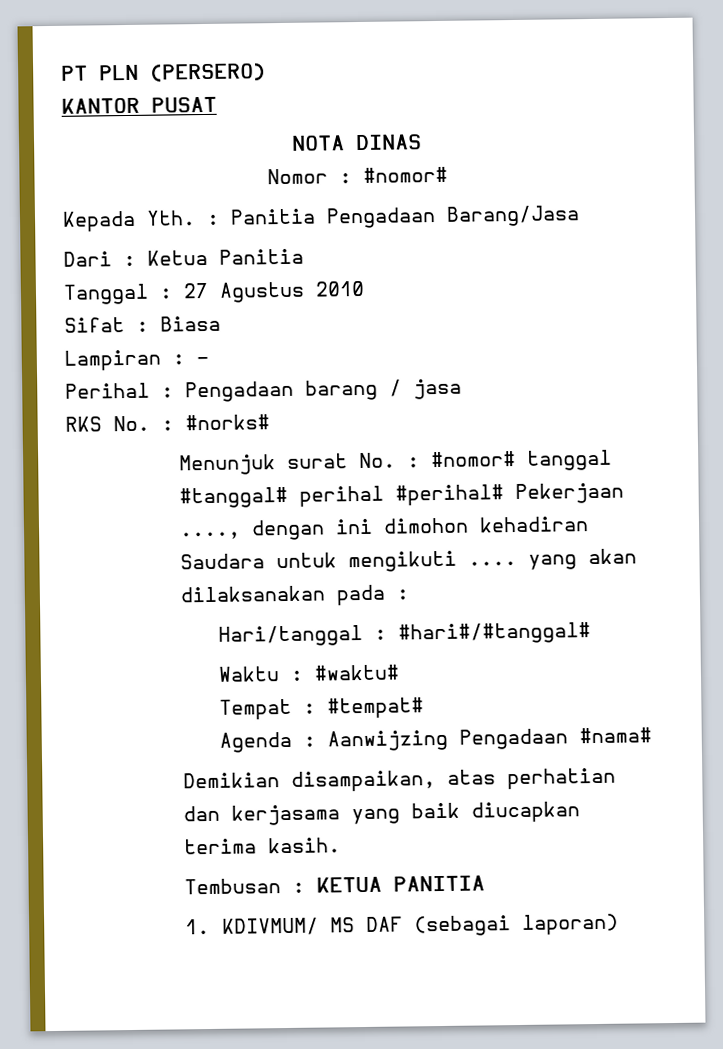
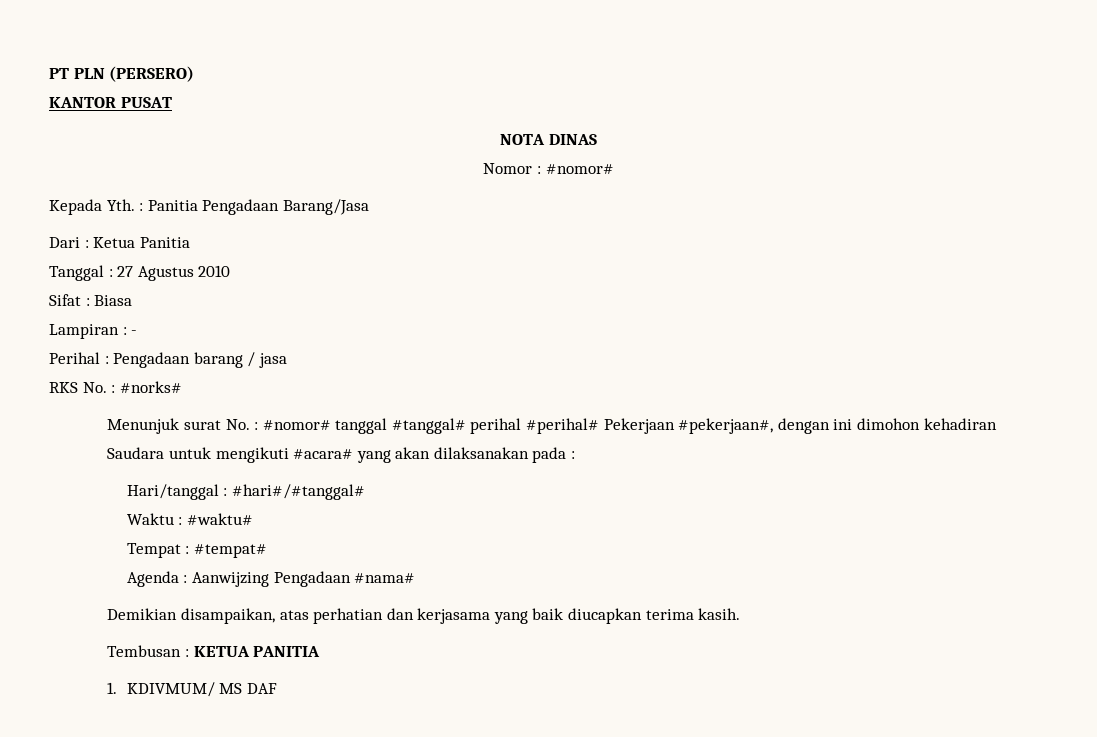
[179,531,241,540] ...., -> [678,418,774,434] #pekerjaan#,
[467,561,517,566] .... -> [293,449,354,459] #acara#
[414,913,620,937] (sebagai laporan) -> (277, 688) none

